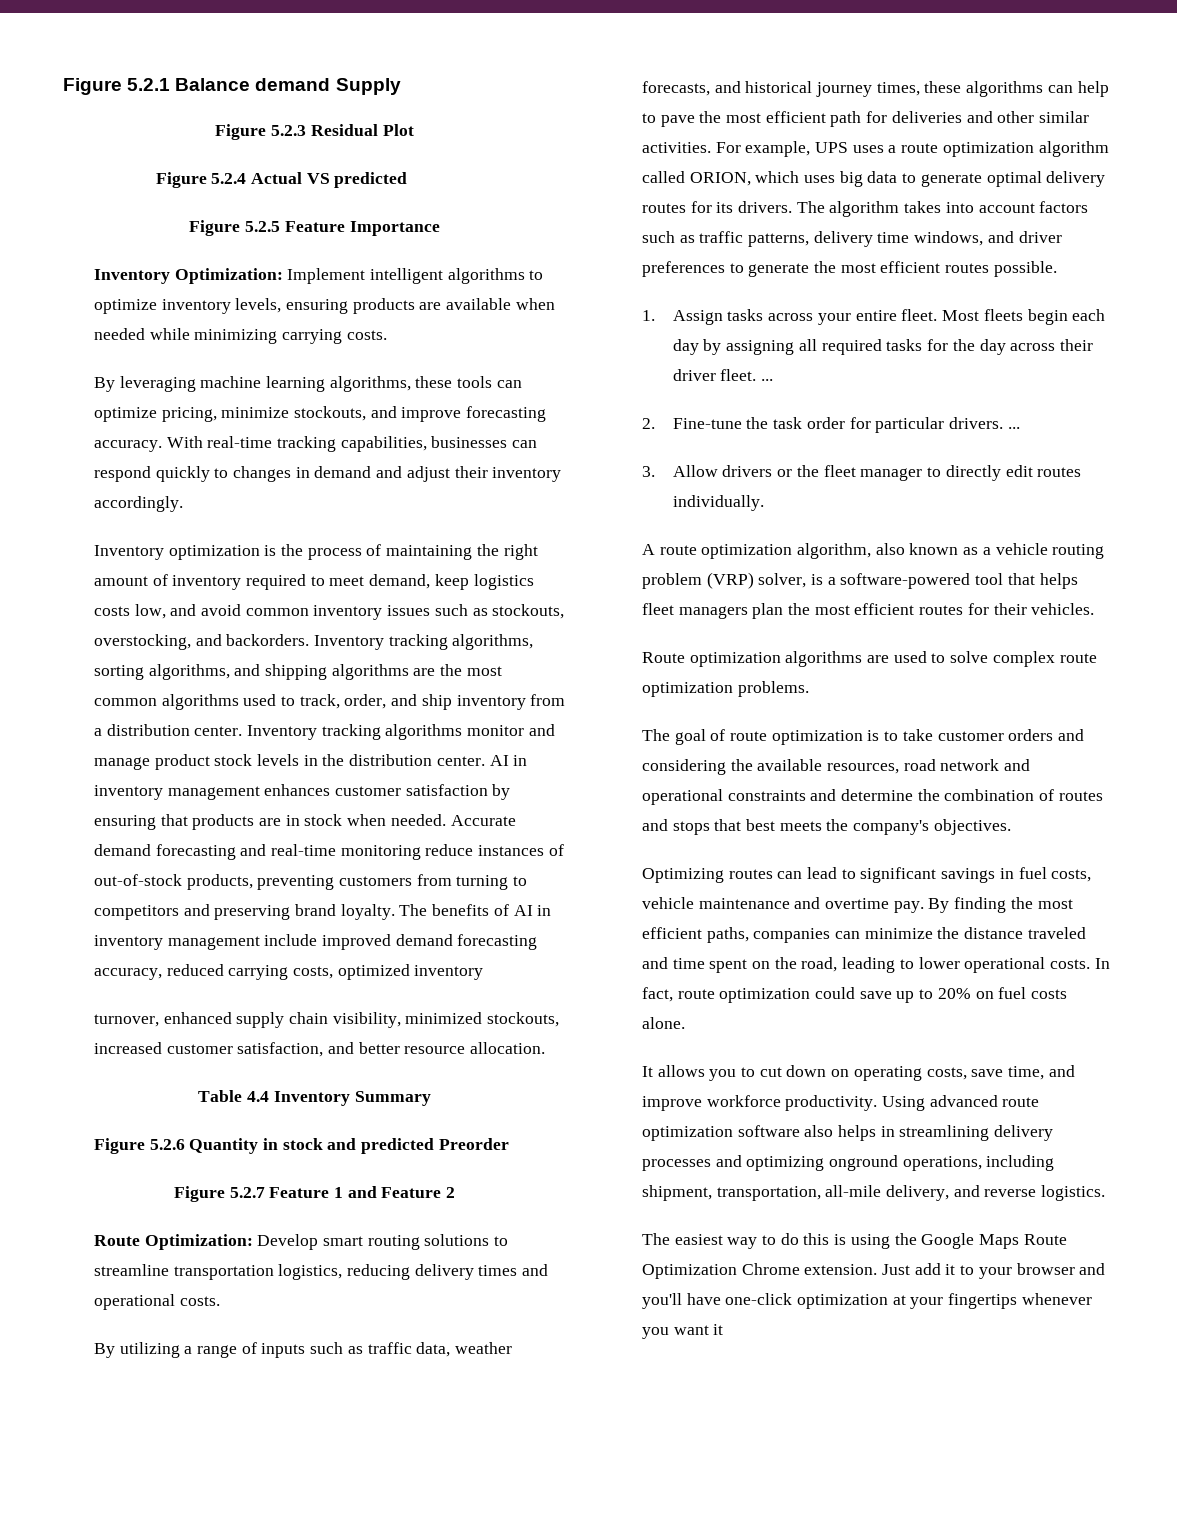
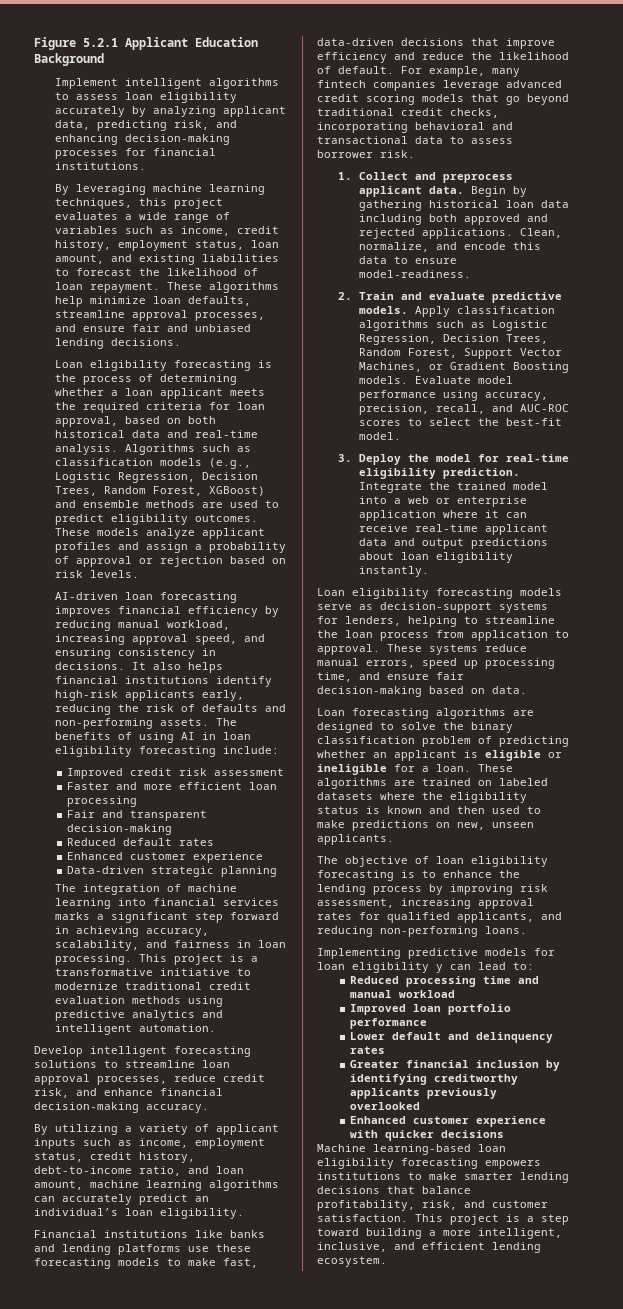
[175,78,401,95] [215,124,414,140] [155,172,408,188] [189,220,440,236] [93,268,544,284] [93,298,555,314] [93,328,387,344] [93,376,522,392] [93,406,547,422] [93,436,538,452] [93,466,562,482] [93,496,183,512] [93,544,538,560] [93,574,534,590] [93,604,565,620] [93,634,534,650] [93,664,502,680] [93,694,566,710] [93,724,555,740] [93,754,528,770] [93,784,511,800] [93,814,516,830] [93,844,564,860] [93,874,528,890] [93,904,395,920] Balance demand Supply // Figure 5.2.3 Residual Plot // Figure 5.2.4 Actual VS predicted // Figure 5.2.5 Feature Importance // Inventory Optimization: Implement intelligent algorithms to optimize inventory levels, ensuring products are available when needed while minimizing carrying costs. // By leveraging machine learning algorithms, these tools can optimize pricing, minimize stockouts, and improve forecasting accuracy. With real-time tracking capabilities, businesses can respond quickly to changes in demand and adjust their inventory accordingly. // Inventory optimization is the process of maintaining the right amount of inventory required to meet demand, keep logistics costs low, and avoid common inventory issues such as stockouts, overstocking, and backorders. Inventory tracking algorithms, sorting algorithms, and shipping algorithms are the most common algorithms used to track, order, and ship inventory from a distribution center. Inventory tracking algorithms monitor and manage product stock levels in the distribution center. AI in inventory management enhances customer satisfaction by ensuring that products are in stock when needed. Accurate demand forecasting and real-time monitoring reduce instances of out-of-stock products, preventing customers from turning to competitors and preserving brand loyalty. -> [125,37,258,50] [34,53,104,66] [54,78,279,89] [54,92,237,103] [54,106,286,117] [54,120,237,131] [54,134,230,145] [54,148,216,159] [54,162,146,170] [54,184,265,195] [54,198,223,209] [54,212,230,223] [54,226,279,236] [54,240,279,251] [54,254,279,265] [54,268,258,276] [54,282,279,293] [54,296,251,307] [54,310,265,321] [54,324,251,332] [54,338,181,349] [54,360,272,371] [54,374,237,385] [54,388,265,399] [54,402,265,413] [54,416,216,427] [54,430,258,438] [54,444,251,455] [54,458,251,469] [54,472,258,483] [54,486,265,496] [54,500,279,508] [54,514,258,525] [54,528,265,539] [54,542,286,553] [54,556,286,567] [54,570,139,578] [54,592,237,603] [54,606,279,617] [54,620,230,631] [54,634,265,645] [54,648,216,659] [54,662,223,673] [54,676,272,687] [54,690,244,701] [54,704,286,715] [54,718,209,729] Applicant Education Background // Implement intelligent algorithms to assess loan eligibility accurately by analyzing applicant data, predicting risk, and enhancing decision-making processes for financial institutions. // By leveraging machine learning techniques, this project evaluates a wide range of variables such as income, credit history, employment status, loan amount, and existing liabilities to forecast the likelihood of loan repayment. These algorithms help minimize loan defaults, streamline approval processes, and ensure fair and unbiased lending decisions. // Loan eligibility forecasting is the process of determining whether a loan applicant meets the required criteria for loan approval, based on both historical data and real-time analysis. Algorithms such as classification models (e.g., Logistic Regression, Decision Trees, Random Forest, XGBoost) and ensemble methods are used to predict eligibility outcomes. These models analyze applicant profiles and assign a probability of approval or rejection based on risk levels. // AI-driven loan forecasting improves financial efficiency by reducing manual workload, increasing approval speed, and ensuring consistency in decisions. It also helps financial institutions identify high-risk applicants early, reducing the risk of defaults and non-performing assets.
[513,905,552,916] [93,934,538,950] [93,964,484,980] [93,1012,560,1028] [93,1042,546,1057] [198,1090,431,1106] [93,1138,509,1154] [173,1186,456,1202] [93,1234,509,1250] [93,1264,549,1280] [93,1294,220,1310] [93,1342,513,1358] [641,81,1109,97] [641,111,1090,127] [641,141,1109,157] [641,171,1106,187] [641,201,1089,217] [641,231,1062,247] [641,261,1057,277] [641,309,1106,325] [672,339,1093,355] [672,369,774,381] [641,417,1020,433] [641,465,1082,481] [672,495,764,511] [641,543,1105,559] [641,572,1078,589] [641,603,1095,619] [641,651,1097,667] [641,681,809,697] [641,729,1085,745] [641,759,1031,775] [641,789,1103,805] [641,819,1011,835] [641,867,1092,883] [641,897,1073,913] [641,927,1086,943] [641,957,1110,973] [641,987,1068,1003] [641,1017,685,1029] [641,1065,1075,1081] [641,1095,1040,1111] [641,1125,1054,1141] [641,1155,1055,1171] [641,1185,1106,1201] [641,1233,1067,1249] [641,1263,1106,1279] [641,1293,1092,1309] [641,1324,724,1339] AI in inventory management include improved demand forecasting accuracy, reduced carrying costs, optimized inventory // turnover, enhanced supply chain visibility, minimized stockouts, increased customer satisfaction, and better resource allocation. // Table 4.4 Inventory Summary // Figure 5.2.6 Quantity in stock and predicted Preorder // Figure 5.2.7 Feature 1 and Feature 2 // Route Optimization: Develop smart routing solutions to streamline transportation logistics, reducing delivery times and operational costs. // By utilizing a range of inputs such as traffic data, weather forecasts, and historical journey times, these algorithms can help to pave the most efficient path for deliveries and other similar activities. For example, UPS uses a route optimization algorithm called ORION, which uses big data to generate optimal delivery routes for its drivers. The algorithm takes into account factors such as traffic patterns, delivery time windows, and driver preferences to generate the most efficient routes possible. // 1. Assign tasks across your entire fleet. Most fleets begin each day by assigning all required tasks for the day across their driver fleet. ... // 2. Fine-tune the task order for particular drivers. ... // 3. Allow drivers or the fleet manager to directly edit routes individually. // A route optimization algorithm, also known as a vehicle routing problem (VRP) solver, is a software-powered tool that helps fleet managers plan the most efficient routes for their vehicles. // Route optimization algorithms are used to solve complex route optimization problems. // The goal of route optimization is to take customer orders and considering the available resources, road network and operational constraints and determine the combination of routes and stops that best meets the company's objectives. // Optimizing routes can lead to significant savings in fuel costs, vehicle maintenance and overtime pay. By finding the most efficient paths, companies can minimize the distance traveled and time spent on the road, leading to lower operational costs. In fact, route optimization could save up to 20% on fuel costs alone. // It allows you to cut down on operating costs, save time, and improve workforce productivity. Using advanced route optimization software also helps in streamlining delivery processes and optimizing onground operations, including shipment, transportation, all-mile delivery, and reverse logistics. // The easiest way to do this is using the Google Maps Route Optimization Chrome extension. Just add it to your browser and you'll have one-click optimization at your fingertips whenever you want it -> [138,732,251,743] [54,746,279,757] [67,768,285,779] [67,782,278,790] [67,796,138,807] [67,810,208,821] [67,824,173,835] [67,838,215,846] [67,852,264,863] [67,866,278,877] [54,884,237,895] [54,898,279,909] [54,912,279,923] [54,926,209,937] [54,940,286,951] [54,954,258,965] [54,968,251,976] [54,982,251,990] [54,996,223,1007] [54,1010,223,1021] [54,1024,216,1035] [34,1046,251,1057] [34,1060,230,1068] [34,1074,265,1085] [34,1088,223,1098] [34,1102,209,1113] [34,1124,279,1135] [34,1138,265,1149] [34,1152,195,1163] [34,1166,244,1176] [34,1180,279,1191] [34,1194,209,1205] [34,1208,244,1219] [34,1230,265,1238] [34,1244,251,1255] [34,1258,258,1269] [317,38,555,49] [317,52,569,63] [317,66,520,77] [317,80,562,91] [317,94,569,105] [317,108,499,118] [317,122,513,133] [317,136,513,144] [317,150,415,158] [337,172,513,183] [358,186,527,197] [358,200,569,211] [358,214,548,225] [358,228,562,239] [358,242,541,252] [358,256,457,264] [358,270,471,278] [337,292,562,303] [358,306,555,317] [358,320,548,331] [358,334,548,345] [358,348,562,359] [358,362,569,373] [358,376,513,384] [358,390,548,401] [358,404,569,415] [358,418,562,426] [358,432,401,440] [337,454,569,465] [358,468,520,479] [358,482,548,493] [358,496,527,507] [358,510,527,521] [358,524,548,535] [358,538,548,549] [358,552,513,563] [358,566,429,577] [317,588,562,599] [317,602,548,613] [317,616,555,627] [317,630,569,641] [317,644,527,655] [317,658,555,669] [317,672,464,682] [317,686,527,697] [317,708,534,719] [317,722,513,733] [317,736,569,747] [317,750,562,761] [317,764,513,775] [317,778,548,789] [317,792,527,803] [317,806,541,814] [317,820,534,831] [317,834,394,845] [317,856,548,867] [317,870,520,881] [317,884,548,895] [317,898,534,909] [317,912,562,923] [317,926,527,937] [317,948,555,959] [317,962,534,973] [350,976,540,987] [350,990,456,998] [350,1004,512,1015] [350,1018,428,1029] [350,1032,554,1043] [350,1046,386,1054] [350,1060,561,1071] [350,1074,519,1085] [350,1088,498,1099] [350,1102,421,1110] [350,1116,547,1127] [350,1130,505,1141] [317,1144,506,1155] [317,1158,541,1169] [317,1172,569,1183] [317,1186,471,1194] [317,1200,548,1211] [317,1214,569,1225] [317,1228,562,1239] [317,1242,541,1253] [317,1256,387,1267] using AI in loan eligibility forecasting include: // Improved credit risk assessment // Faster and more efficient loan processing // Fair and transparent decision-making // Reduced default rates // Enhanced customer experience // Data-driven strategic planning // The integration of machine learning into financial services marks a significant step forward in achieving accuracy, scalability, and fairness in loan processing. This project is a transformative initiative to modernize traditional credit evaluation methods using predictive analytics and intelligent automation. // Develop intelligent forecasting solutions to streamline loan approval processes, reduce credit risk, and enhance financial decision-making accuracy. // By utilizing a variety of applicant inputs such as income, employment status, credit history, debt-to-income ratio, and loan amount, machine learning algorithms can accurately predict an individual’s loan eligibility. // Financial institutions like banks and lending platforms use these forecasting models to make fast, data-driven decisions that improve efficiency and reduce the likelihood of default. For example, many fintech companies leverage advanced credit scoring models that go beyond traditional credit checks, incorporating behavioral and transactional data to assess borrower risk. // 1. Collect and preprocess applicant data. Begin by gathering historical loan data including both approved and rejected applications. Clean, normalize, and encode this data to ensure model-readiness. // 2. Train and evaluate predictive models. Apply classification algorithms such as Logistic Regression, Decision Trees, Random Forest, Support Vector Machines, or Gradient Boosting models. Evaluate model performance using accuracy, precision, recall, and AUC-ROC scores to select the best-fit model. // 3. Deploy the model for real-time eligibility prediction. Integrate the trained model into a web or enterprise application where it can receive real-time applicant data and output predictions about loan eligibility instantly. // Loan eligibility forecasting models serve as decision-support systems for lenders, helping to streamline the loan process from application to approval. These systems reduce manual errors, speed up processing time, and ensure fair decision-making based on data. // Loan forecasting algorithms are designed to solve the binary classification problem of predicting whether an applicant is eligible or ineligible for a loan. These algorithms are trained on labeled datasets where the eligibility status is known and then used to make predictions on new, unseen applicants. // The objective of loan eligibility forecasting is to enhance the lending process by improving risk assessment, increasing approval rates for qualified applicants, and reducing non-performing loans. // Implementing predictive models for loan eligibility y can lead to: // Reduced processing time and manual workload // Improved loan portfolio performance // Lower default and delinquency rates // Greater financial inclusion by identifying creditworthy applicants previously overlooked // Enhanced customer experience with quicker decisions // Machine learning-based loan eligibility forecasting empowers institutions to make smarter lending decisions that balance profitability, risk, and customer satisfaction. This project is a step toward building a more intelligent, inclusive, and efficient lending ecosystem.

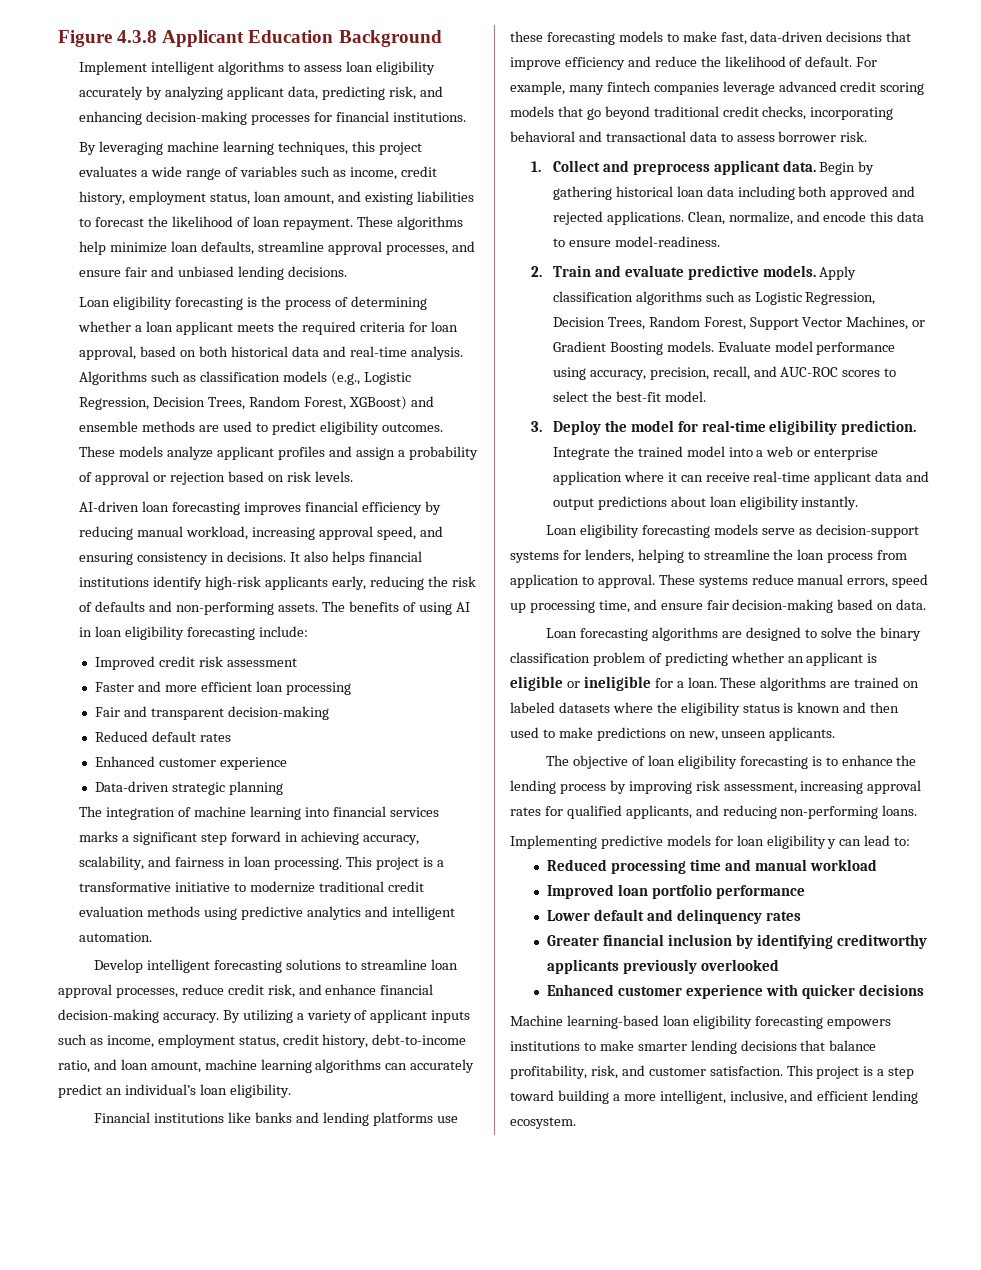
[83,38,118,47] 5.2.1 -> [117,30,158,43] 4.3.8
(209, 1108) // -> (219, 1018) none

